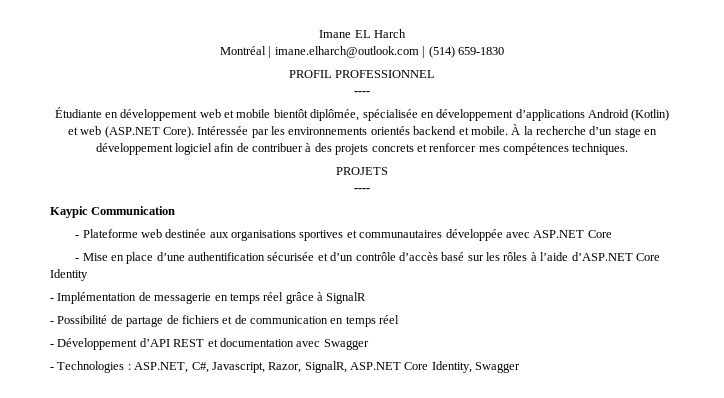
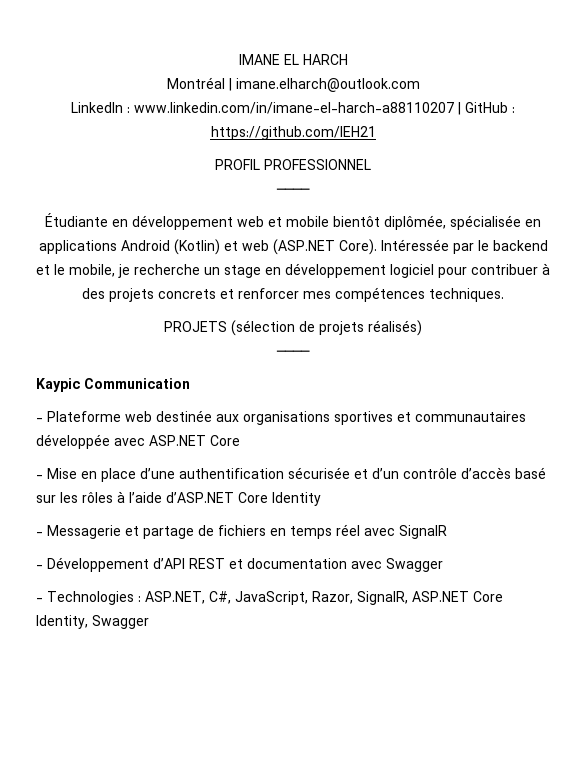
[319,29,406,38] Imane EL Harch -> [238,54,348,65] IMANE EL HARCH
[422,46,504,58] | (514) 659-1830 -> [71,102,515,115] [210,126,376,140] // LinkedIn : www.linkedin.com/in/imane-el-harch-a88110207 | GitHub : https://github.com/IEH21
[354,91,370,95] ---- -> [276,188,310,194] ────
[436,109,585,121] développement d’applications -> [38,240,117,254] applications
[271,124,613,135] les environnements orientés backend et mobile. À la recherche d’un -> [477,240,548,251] [36,264,220,278] le backend et le mobile, je recherche un
[214,143,249,152] afin de -> [438,267,467,278] pour
[354,188,370,192] // ---- -> [231,320,422,336] [276,350,310,356] (sélection de projets réalisés) // ────
[57,292,323,304] Implémentation de messagerie en temps réel grâce à -> [47,524,395,539] Messagerie et partage de fichiers en temps réel avec
[50,315,400,327] // - Possibilité de partage de fichiers et de communication en temps réel -> (447, 532) none
[211,362,265,373] Javascript, -> [235,591,308,605] JavaScript,

